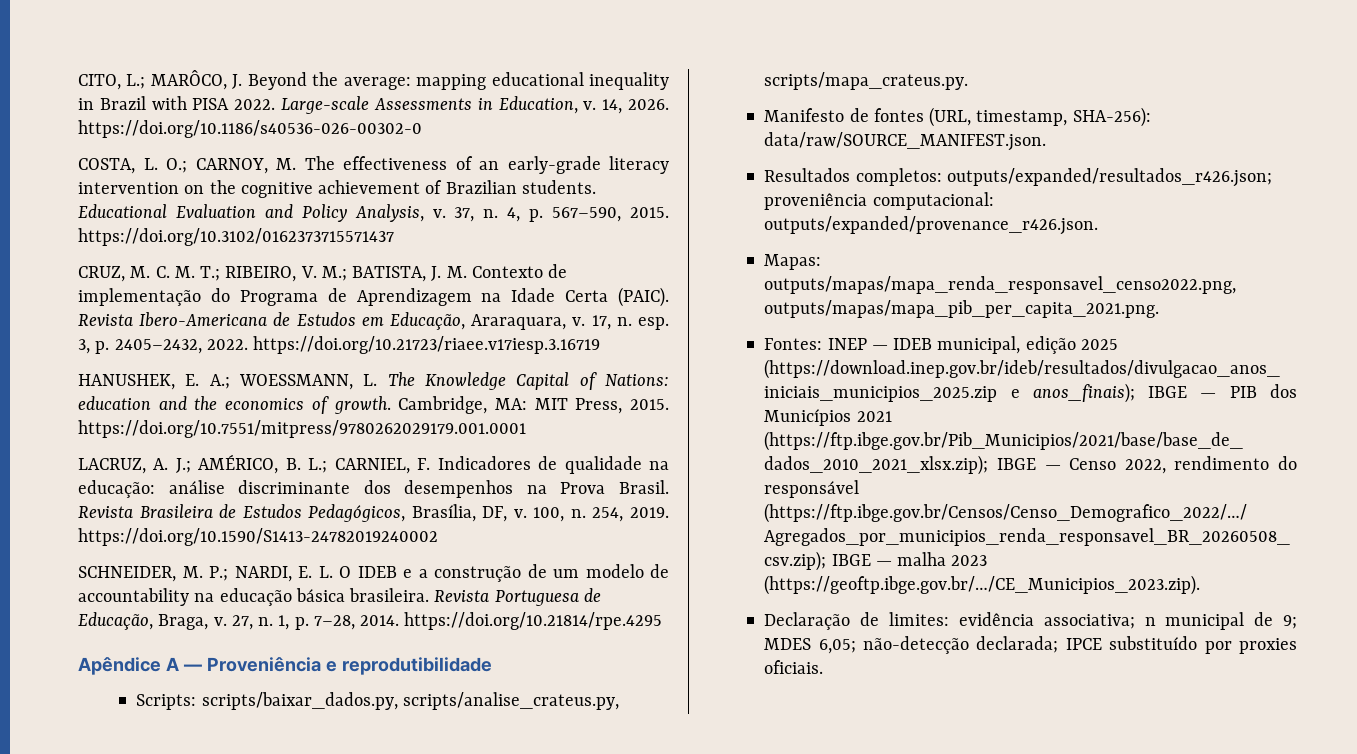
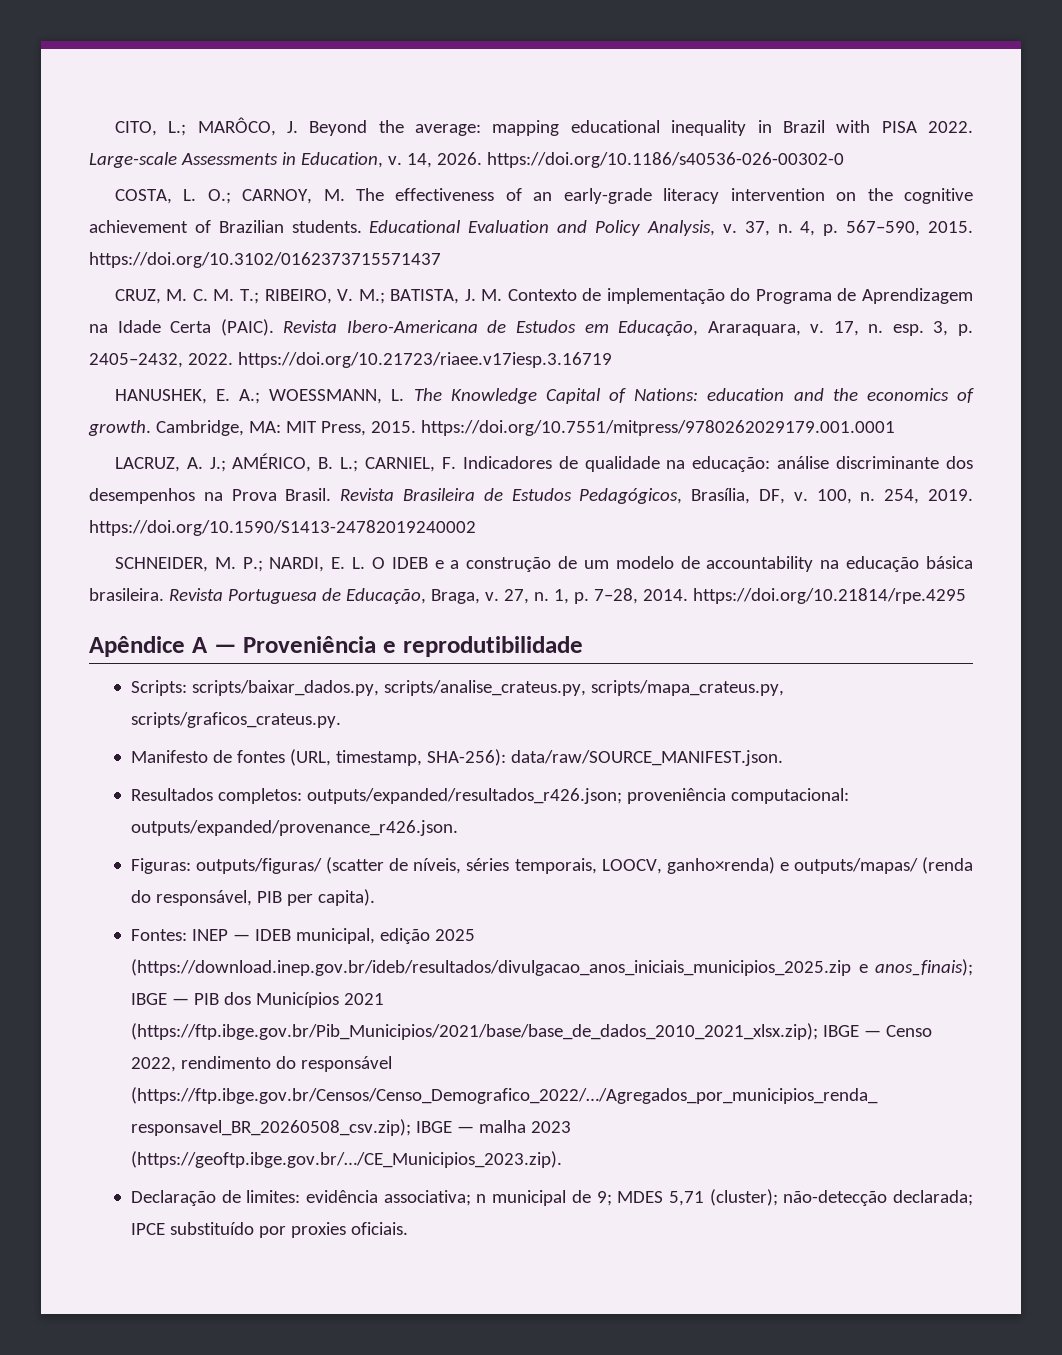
[764,72,969,90] scripts/mapa_crateus.py. -> [591,680,785,696] [131,712,342,728] scripts/mapa_crateus.py, scripts/graficos_crateus.py.
[764,254,822,270] [764,276,1237,294] [764,300,1160,318] Mapas: outputs/mapas/mapa_renda_responsavel_censo2022.png, outputs/mapas/mapa_pib_per_capita_2021.png. -> [131,857,973,874] [131,889,376,906] Figuras: outputs/figuras/ (scatter de níveis, séries temporais, LOOCV, ganho×renda) e outputs/mapas/ (renda do responsável, PIB per capita).
[818,639,856,654] 6,05; -> [668,1189,778,1206] 5,71 (cluster);

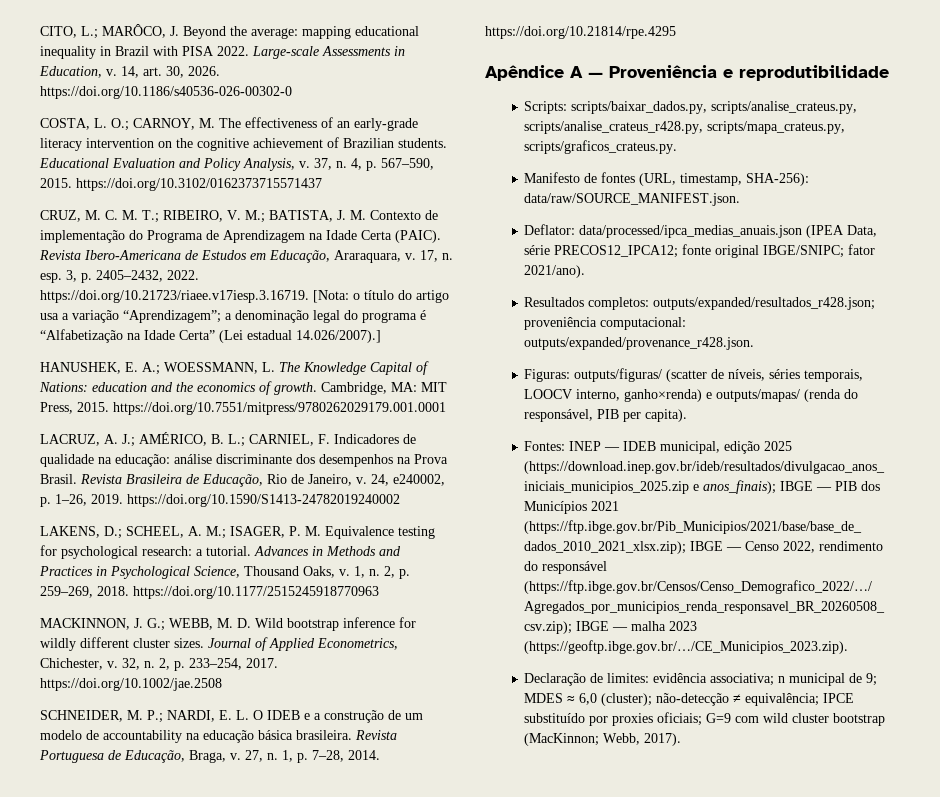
(432, 160) none -> [143,66,184,78] art. 30,
[237,352,612,368] https://doi.org/10.21723/riaee.v17iesp.3.16719 -> [40,290,449,303] [40,310,426,323] [40,329,381,343] https://doi.org/10.21723/riaee.v17iesp.3.16719. [Nota: o título do artigo usa a variação “Aprendizagem”; a denominação legal do programa é “Alfabetização na Idade Certa” (Lei estadual 14.026/2007).]
[511,488,973,504] [89,520,476,536] Estudos Pedagógicos, Brasília, DF, v. 100, n. 254, 2019. https://doi.org/10.1590/S1413-24782019240002 -> [202,474,445,487] [40,494,400,507] [40,526,435,539] [40,545,401,559] [39,566,410,579] [40,586,379,599] [40,617,416,631] [40,637,398,651] [40,658,278,671] [40,678,222,691] Educação, Rio de Janeiro, v. 24, e240002, p. 1–26, 2019. https://doi.org/10.1590/S1413-24782019240002 // LAKENS, D.; SCHEEL, A. M.; ISAGER, P. M. Equivalence testing for psychological research: a tutorial. Advances in Methods and Practices in Psychological Science, Thousand Oaks, v. 1, n. 2, p. 259–269, 2018. https://doi.org/10.1177/2515245918770963 // MACKINNON, J. G.; WEBB, M. D. Wild bootstrap inference for wildly different cluster sizes. Journal of Applied Econometrics, Chichester, v. 32, n. 2, p. 233–254, 2017. https://doi.org/10.1002/jae.2508
(587, 688) none -> [524,121,704,134] scripts/analise_crateus_r428.py,
(784, 758) none -> [524,224,878,238] [524,244,876,258] [524,265,586,278] // Deflator: data/processed/ipca_medias_anuais.json (IPEA Data, série PRECOS12_IPCA12; fonte original IBGE/SNIPC; fator 2021/ano).
[307,788,623,804] outputs/expanded/resultados_r426.json; -> [653,297,876,310] outputs/expanded/resultados_r428.json;
[131,820,459,836] outputs/expanded/provenance_r426.json. -> [524,337,755,350] outputs/expanded/provenance_r428.json.
[601,859,662,874] LOOCV, -> [524,389,621,401] LOOCV interno,
[668,1189,973,1206] [131,1222,409,1238] 5,71 (cluster); não-detecção declarada; IPCE substituído por proxies oficiais. -> [567,693,855,706] [524,712,886,726] [524,733,682,746] ≈ 6,0 (cluster); não-detecção ≠ equivalência; IPCE substituído por proxies oficiais; G=9 com wild cluster bootstrap (MacKinnon; Webb, 2017).

